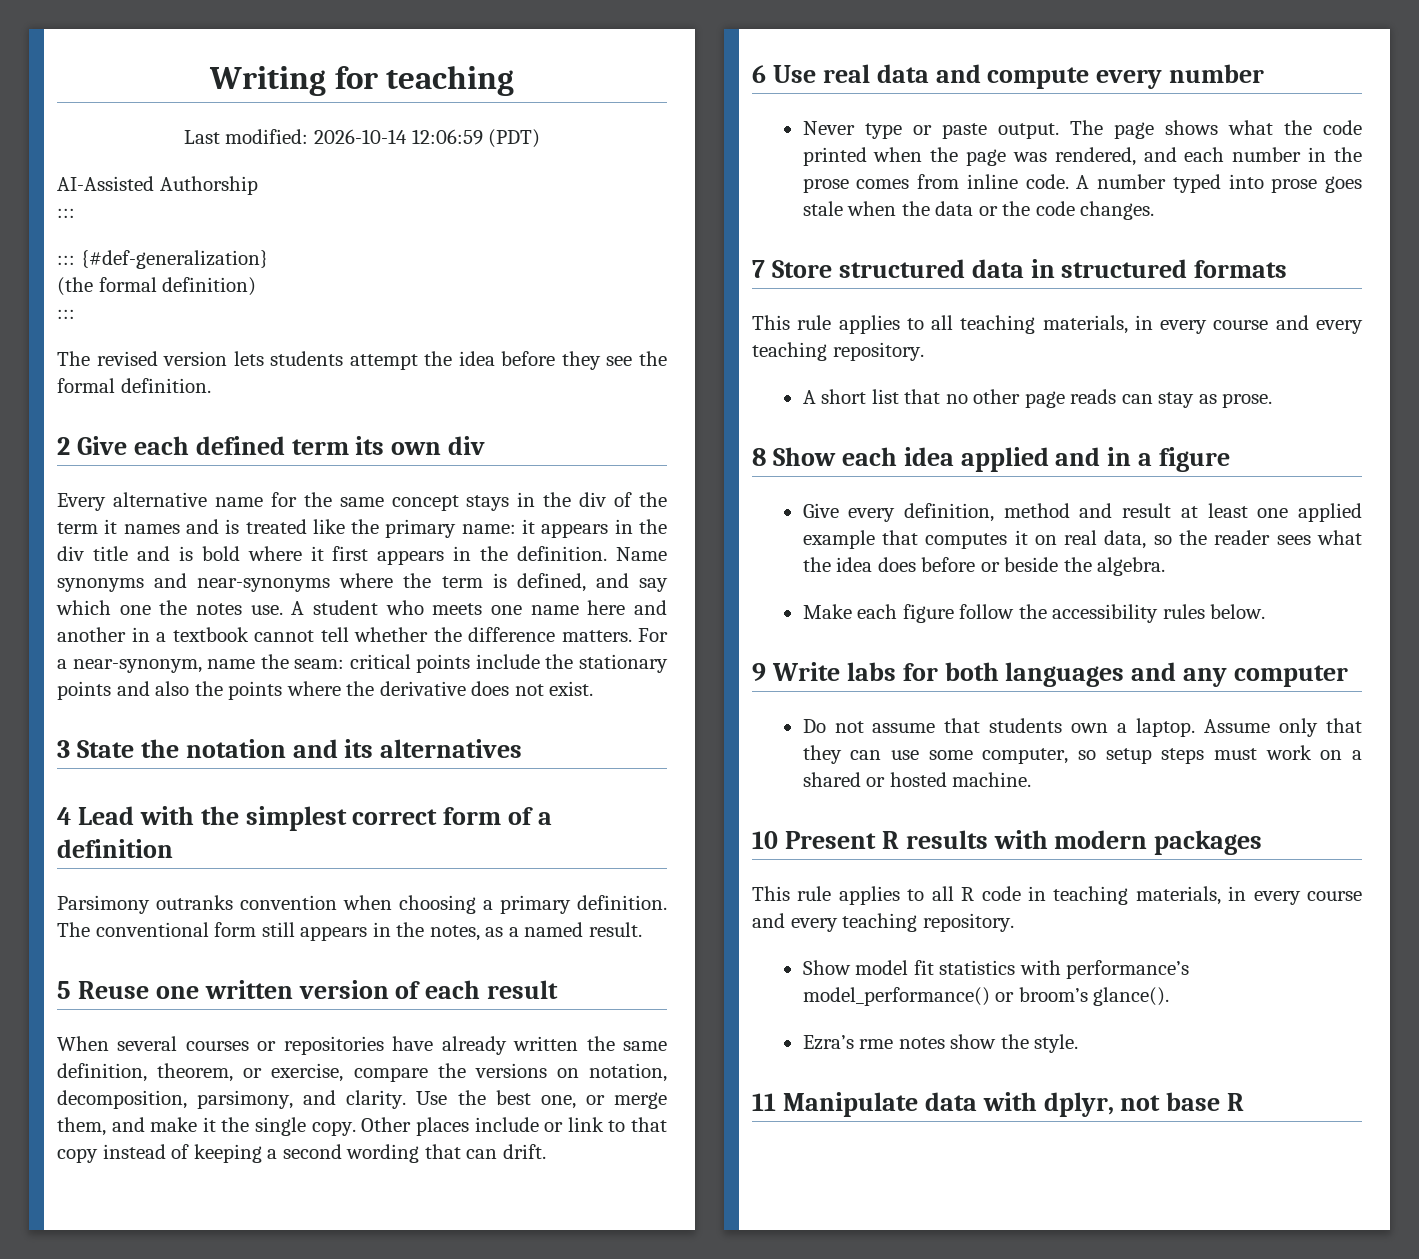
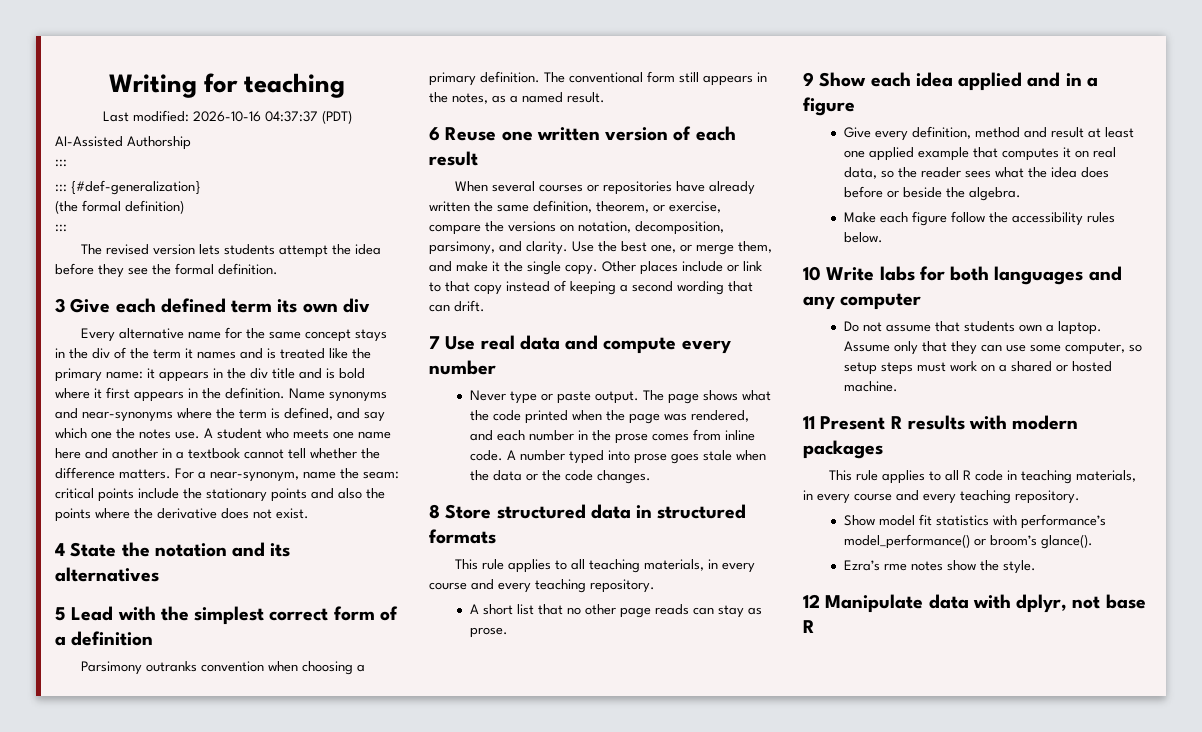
[314,129,483,145] 2026-10-14 12:06:59 -> [192,111,318,122] 2026-10-16 04:37:37
[57,437,70,455] 2 -> [55,298,65,313] 3
[57,740,70,758] 3 -> [55,543,65,556] 4
[57,807,71,825] 4 -> [55,607,66,621] 5
[57,981,71,999] 5 -> [429,127,440,141] 6
[752,65,766,83] 6 -> [429,336,440,349] 7
[752,260,765,278] 7 -> [429,504,440,519] 8
[752,448,766,466] 8 -> [803,72,814,86] 9
[752,663,766,681] 9 -> [803,266,821,281] 10
[752,831,778,849] 10 -> [803,416,815,429] 11
[752,1093,776,1111] 11 -> [803,594,820,608] 12

